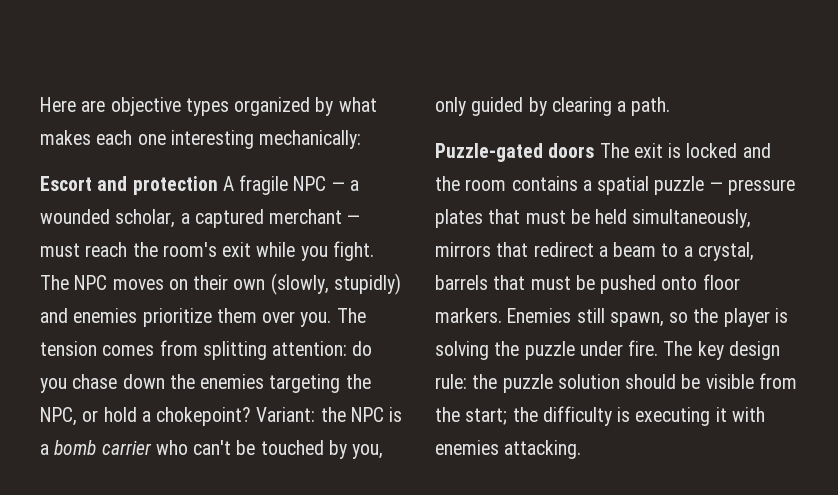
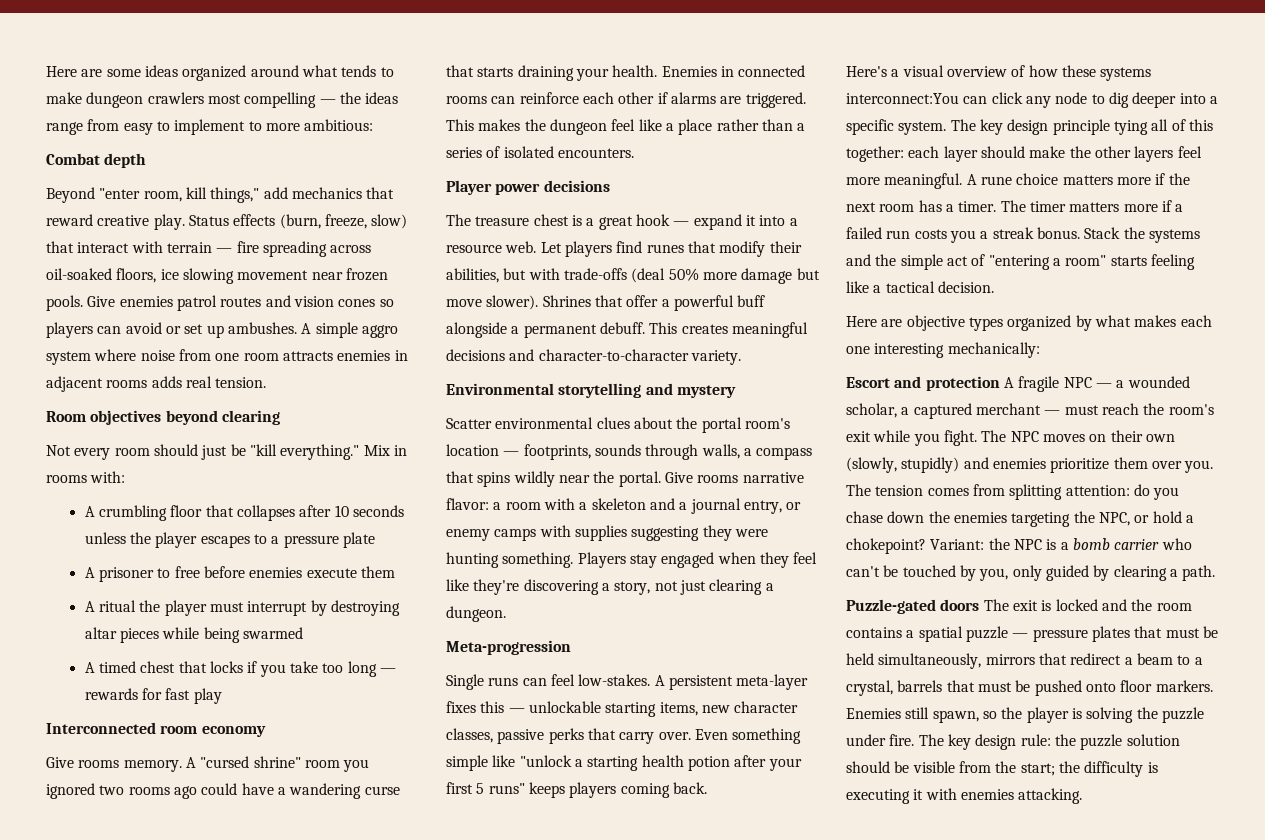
[40,97,106,112] Here are -> [46,65,394,81] [46,92,399,108] [46,119,374,135] [46,153,147,168] [46,187,395,203] [46,214,408,230] [46,241,372,257] [46,268,388,284] [46,295,394,311] [46,322,398,338] [46,349,408,365] [46,376,267,392] [46,410,280,425] [46,444,407,460] [46,471,126,483] [84,505,404,521] [84,532,375,548] [84,566,395,582] [84,600,400,616] [84,627,304,643] [84,661,396,677] [84,688,222,704] [46,722,266,737] [46,756,370,772] [46,783,400,799] [446,65,806,81] [446,92,806,108] [446,119,806,135] [446,146,634,158] [446,180,610,195] [446,214,798,230] [446,241,802,257] [446,268,820,284] [446,295,766,311] [446,322,808,338] [446,349,741,365] [446,383,736,398] [446,417,790,433] [446,444,813,460] [446,471,804,487] [446,498,802,514] [446,525,768,541] [446,552,818,568] [446,579,774,595] [446,606,506,622] [446,640,571,655] [446,674,809,690] [446,701,799,717] [446,728,802,744] [446,755,802,771] [446,782,707,798] [846,65,1152,81] [846,92,1218,108] [846,119,1213,135] [846,146,1202,162] [846,173,1190,189] [846,200,1184,212] [846,227,1200,243] [846,254,1195,270] [846,281,994,293] [846,316,903,327] Here are some ideas organized around what tends to make dungeon crawlers most compelling — the ideas range from easy to implement to more ambitious: // Combat depth // Beyond "enter room, kill things," add mechanics that reward creative play. Status effects (burn, freeze, slow) that interact with terrain — fire spreading across oil-soaked floors, ice slowing movement near frozen pools. Give enemies patrol routes and vision cones so players can avoid or set up ambushes. A simple aggro system where noise from one room attracts enemies in adjacent rooms adds real tension. // Room objectives beyond clearing // Not every room should just be "kill everything." Mix in rooms with: // A crumbling floor that collapses after 10 seconds unless the player escapes to a pressure plate // A prisoner to free before enemies execute them // A ritual the player must interrupt by destroying altar pieces while being swarmed // A timed chest that locks if you take too long — rewards for fast play // Interconnected room economy // Give rooms memory. A "cursed shrine" room you ignored two rooms ago could have a wandering curse that starts draining your health. Enemies in connected rooms can reinforce each other if alarms are triggered. This makes the dungeon feel like a place rather than a series of isolated encounters. // Player power decisions // The treasure chest is a great hook — expand it into a resource web. Let players find runes that modify their abilities, but with trade-offs (deal 50% more damage but move slower). Shrines that offer a powerful buff alongside a permanent debuff. This creates meaningful decisions and character-to-character variety. // Environmental storytelling and mystery // Scatter environmental clues about the portal room's location — footprints, sounds through walls, a compass that spins wildly near the portal. Give rooms narrative flavor: a room with a skeleton and a journal entry, or enemy camps with supplies suggesting they were hunting something. Players stay engaged when they feel like they're discovering a story, not just clearing a dungeon. // Meta-progression // Single runs can feel low-stakes. A persistent meta-layer fixes this — unlockable starting items, new character classes, passive perks that carry over. Even something simple like "unlock a starting health potion after your first 5 runs" keeps players coming back. // Here's a visual overview of how these systems interconnect:You can click any node to dig deeper into a specific system. The key design principle tying all of this together: each layer should make the other layers feel more meaningful. A rune choice matters more if the next room has a timer. The timer matters more if a failed run costs you a streak bonus. Stack the systems and the simple act of "entering a room" starts feeling like a tactical decision. // Here are

